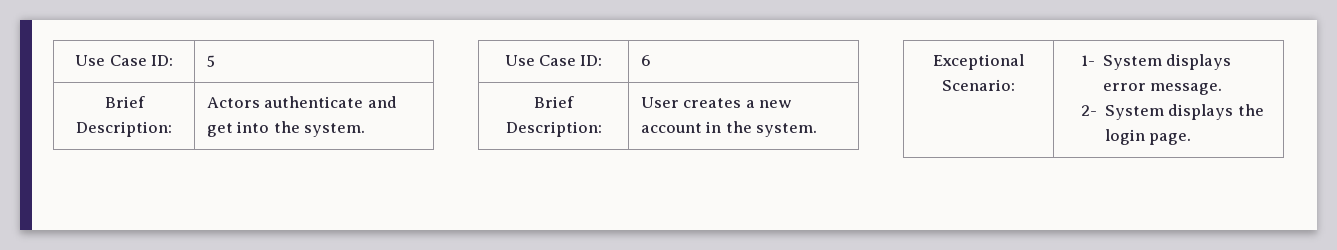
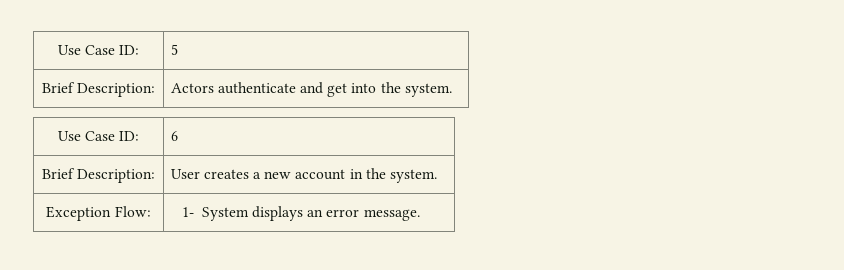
[933,54,1024,70] [942,79,1015,91] Exceptional Scenario: -> [46,206,151,221] Exception Flow:
(1232, 62) none -> [307,209,324,217] an
[1080,104,1264,120] [1104,129,1192,145] // 2- System displays the login page. -> (420, 215) none

